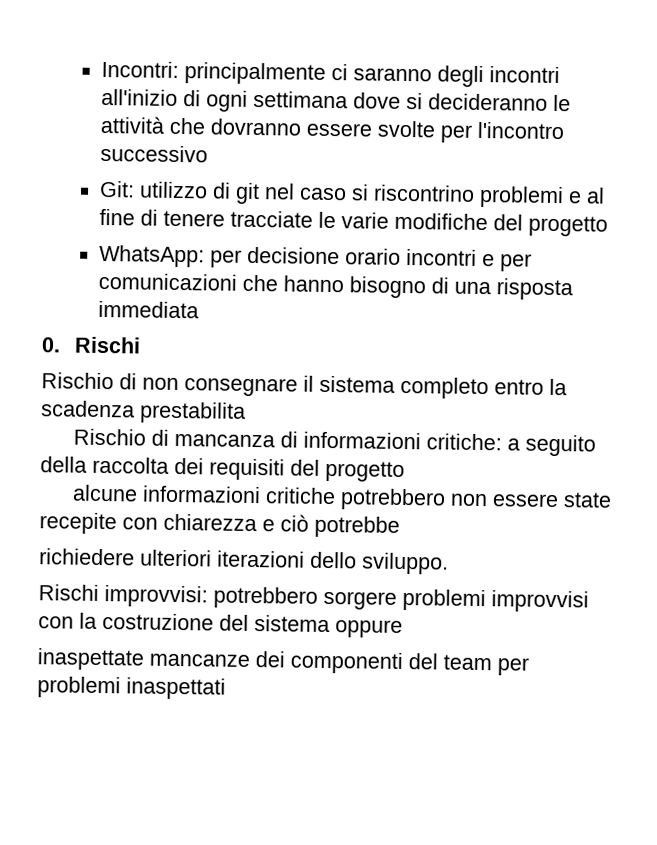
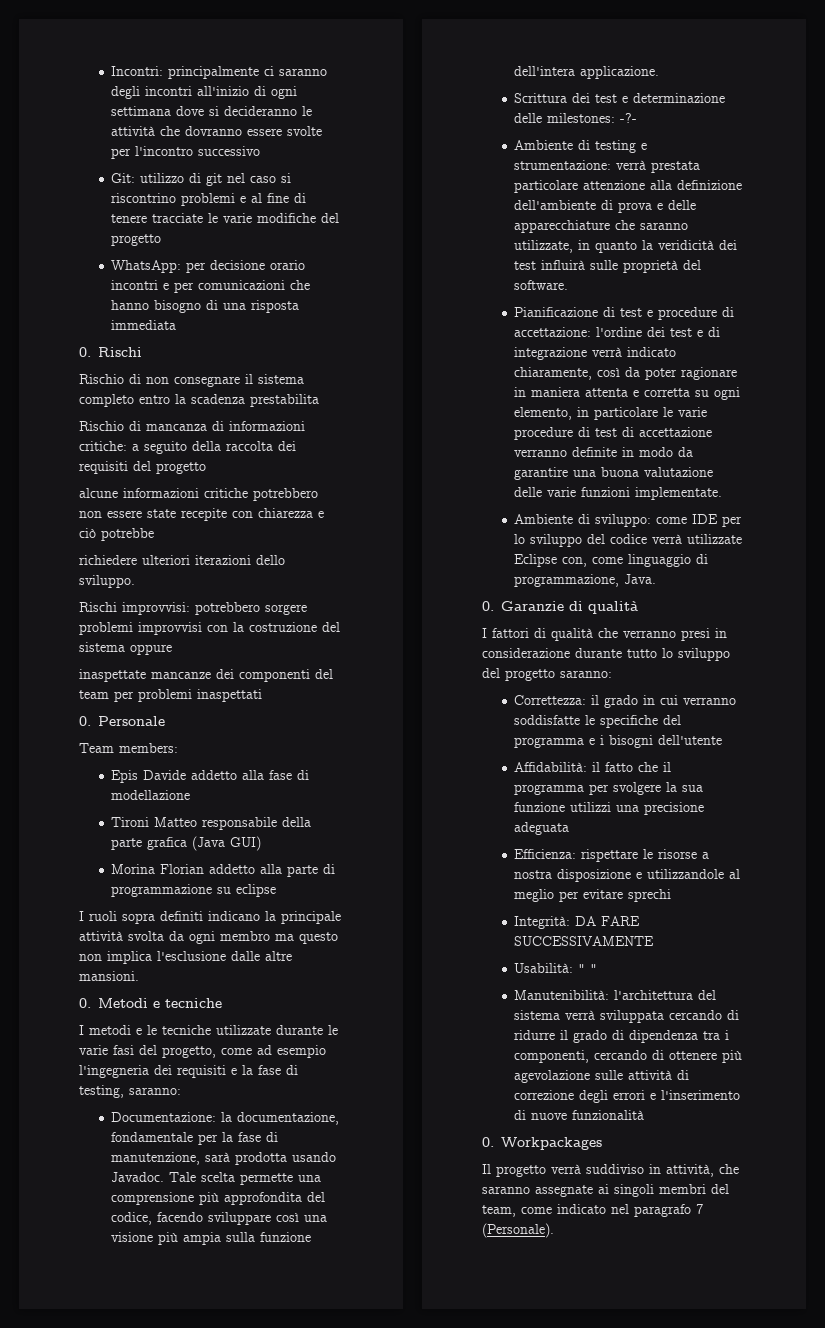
(226, 688) none -> [79,716,165,726] [79,743,178,753] [111,770,310,783] [111,790,191,800] [111,817,312,830] [111,836,262,851] [111,864,336,877] [111,884,277,897] [79,911,341,924] [79,931,338,944] [79,951,292,964] [79,971,139,981] [79,998,222,1008] [79,1025,338,1035] [79,1045,326,1058] [79,1065,298,1078] [79,1085,181,1098] [111,1112,340,1125] [111,1132,279,1145] [111,1152,337,1165] [111,1172,322,1185] [111,1192,326,1205] [111,1212,328,1225] [111,1232,312,1245] [514,66,660,79] [514,93,726,103] [514,113,638,123] [514,140,648,153] [514,160,701,173] [514,180,743,193] [514,200,697,213] [514,220,689,233] [514,240,738,253] [514,260,702,273] [514,280,569,290] [514,307,735,320] [514,327,721,337] [514,347,677,360] [514,367,738,380] [514,387,741,400] [514,407,708,420] [514,427,713,440] [514,447,694,457] [514,467,714,480] [514,487,723,500] [514,514,743,527] [514,534,743,547] [514,554,709,567] [514,574,657,587] [482,601,638,614] [482,628,727,641] [482,648,730,661] [482,668,612,681] [514,695,737,708] [514,715,682,728] [514,735,723,748] [514,762,672,772] [514,782,704,795] [514,802,705,815] [514,822,570,835] [514,849,710,862] [514,869,741,882] [514,889,672,902] [514,916,641,929] [514,936,655,946] [514,963,598,973] [514,990,717,1000] [514,1010,740,1023] [514,1030,730,1043] [514,1050,743,1063] [514,1070,690,1083] [514,1090,741,1103] [514,1110,645,1120] [482,1137,602,1150] [482,1164,739,1177] [482,1184,729,1197] [482,1204,703,1217] [482,1223,554,1238] // 0. Personale // Team members: // Epis Davide addetto alla fase di modellazione // Tironi Matteo responsabile della parte grafica (Java GUI) // Morina Florian addetto alla parte di programmazione su eclipse // I ruoli sopra definiti indicano la principale attività svolta da ogni membro ma questo non implica l'esclusione dalle altre mansioni. // 0. Metodi e tecniche // I metodi e le tecniche utilizzate durante le varie fasi del progetto, come ad esempio l'ingegneria dei requisiti e la fase di testing, saranno: // Documentazione: la documentazione, fondamentale per la fase di manutenzione, sarà prodotta usando Javadoc. Tale scelta permette una comprensione più approfondita del codice, facendo sviluppare così una visione più ampia sulla funzione dell'intera applicazione. // Scrittura dei test e determinazione delle milestones: -?- // Ambiente di testing e strumentazione: verrà prestata particolare attenzione alla definizione dell'ambiente di prova e delle apparecchiature che saranno utilizzate, in quanto la veridicità dei test influirà sulle proprietà del software. // Pianificazione di test e procedure di accettazione: l'ordine dei test e di integrazione verrà indicato chiaramente, così da poter ragionare in maniera attenta e corretta su ogni elemento, in particolare le varie procedure di test di accettazione verranno definite in modo da garantire una buona valutazione delle varie funzioni implementate. // Ambiente di sviluppo: come IDE per lo sviluppo del codice verrà utilizzate Eclipse con, come linguaggio di programmazione, Java. // 0. Garanzie di qualità // I fattori di qualità che verranno presi in considerazione durante tutto lo sviluppo del progetto saranno: // Correttezza: il grado in cui verranno soddisfatte le specifiche del programma e i bisogni dell'utente // Affidabilità: il fatto che il programma per svolgere la sua funzione utilizzi una precisione adeguata // Efficienza: rispettare le risorse a nostra disposizione e utilizzandole al meglio per evitare sprechi // Integrità: DA FARE SUCCESSIVAMENTE // Usabilità: " " // Manutenibilità: l'architettura del sistema verrà sviluppata cercando di ridurre il grado di dipendenza tra i componenti, cercando di ottenere più agevolazione sulle attività di correzione degli errori e l'inserimento di nuove funzionalità // 0. Workpackages // Il progetto verrà suddiviso in attività, che saranno assegnate ai singoli membri del team, come indicato nel paragrafo 7 (Personale).

